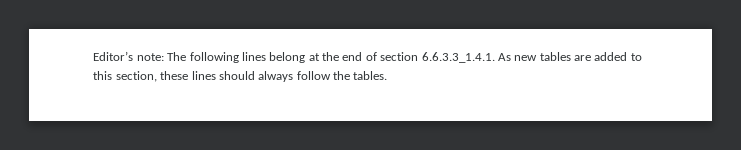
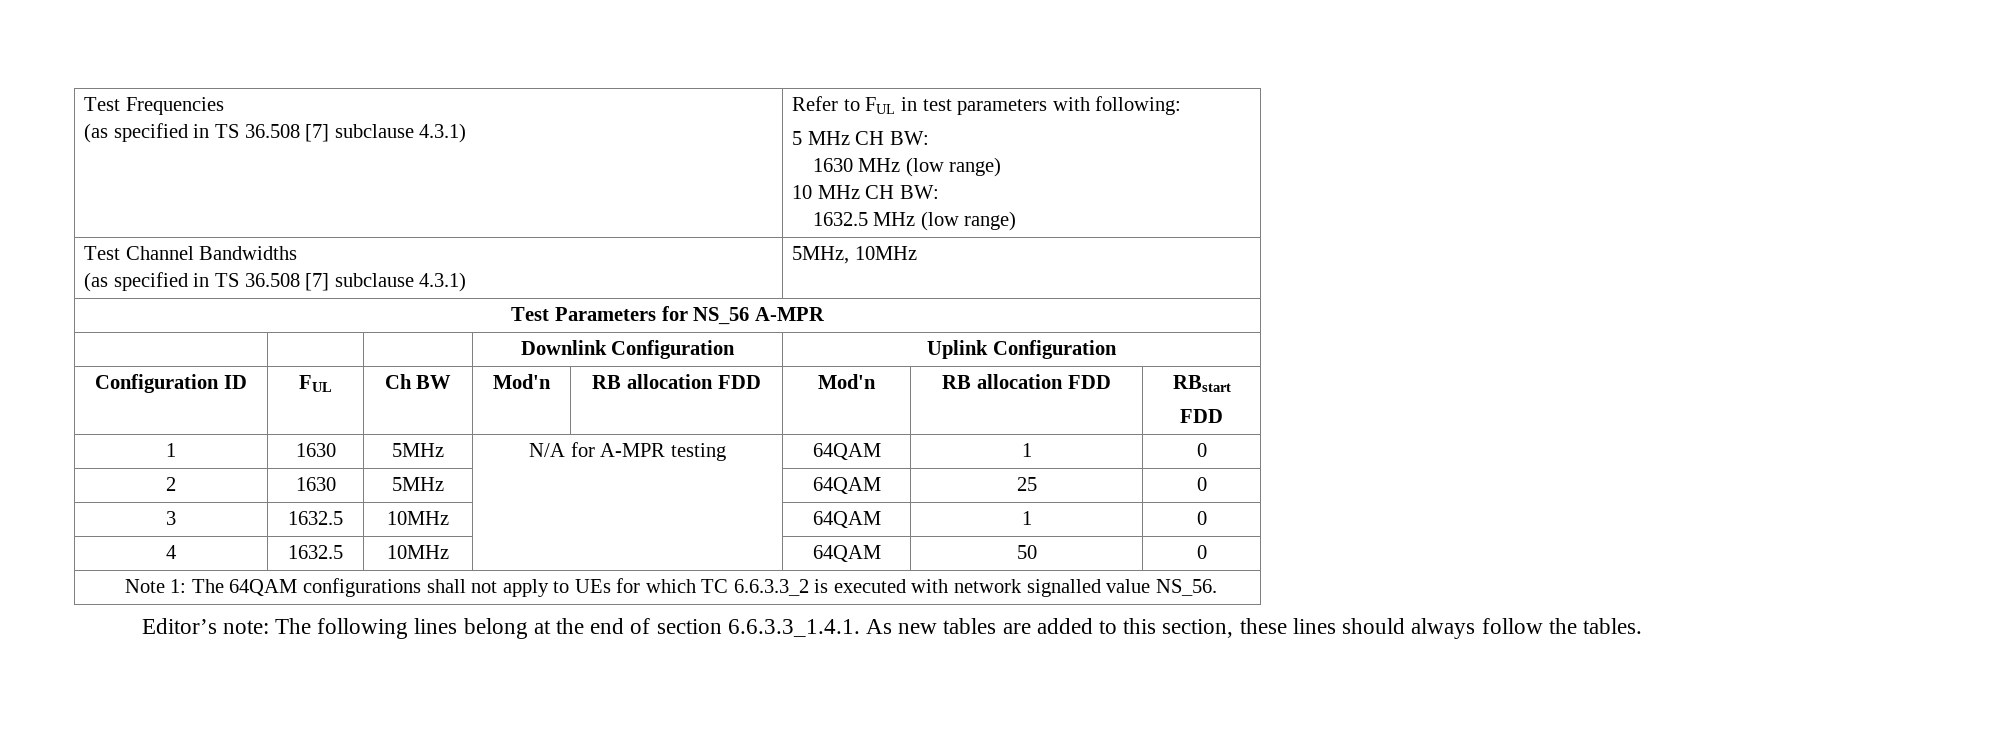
(93, 56) none -> [84,97,224,115] [84,123,467,143] [792,96,1182,115] [792,131,929,145] [812,157,1002,177] [792,185,939,199] [812,211,1017,231] [84,246,298,260] [84,272,467,292] [792,246,917,264] [511,306,824,325] [520,340,736,359] [927,340,1117,359] [95,374,247,393] [299,375,332,392] [384,374,452,389] [492,374,551,389] [592,374,761,389] [818,374,876,389] [942,374,1111,389] [1172,375,1231,392] [1180,409,1223,423] [166,443,176,457] [295,443,336,457] [391,443,444,457] [529,442,726,461] [812,443,881,460] [1021,443,1032,457] [1196,443,1207,457] [166,477,176,491] [295,477,336,491] [391,477,444,491] [812,477,881,494] [1016,477,1037,491] [1196,477,1207,491] [166,511,176,525] [288,511,343,525] [386,511,449,525] [812,511,881,528] [1021,511,1032,525] [1196,511,1207,525] [166,545,176,559] [288,545,343,559] [386,545,449,559] [812,545,881,562] [1016,545,1037,559] [1196,545,1207,559] [124,578,1217,597] Test Frequencies // (as specified in TS 36.508 [7] subclause 4.3.1) | Refer to FUL in test parameters with following: // 5 MHz CH BW: // 1630 MHz (low range) // 10 MHz CH BW: // 1632.5 MHz (low range) // Test Channel Bandwidths // (as specified in TS 36.508 [7] subclause 4.3.1) | 5MHz, 10MHz // Test Parameters for NS_56 A-MPR // | | | Downlink Configuration | Uplink Configuration // Configuration ID | FUL | Ch BW | Mod'n | RB allocation FDD | Mod'n | RB allocation FDD | RBstart // FDD // 1 | 1630 | 5MHz | N/A for A-MPR testing | 64QAM | 1 | 0 // 2 | 1630 | 5MHz | | 64QAM | 25 | 0 // 3 | 1632.5 | 10MHz | | 64QAM | 1 | 0 // 4 | 1632.5 | 10MHz | | 64QAM | 50 | 0 // Note 1: The 64QAM configurations shall not apply to UEs for which TC 6.6.3.3_2 is executed with network signalled value NS_56. //

